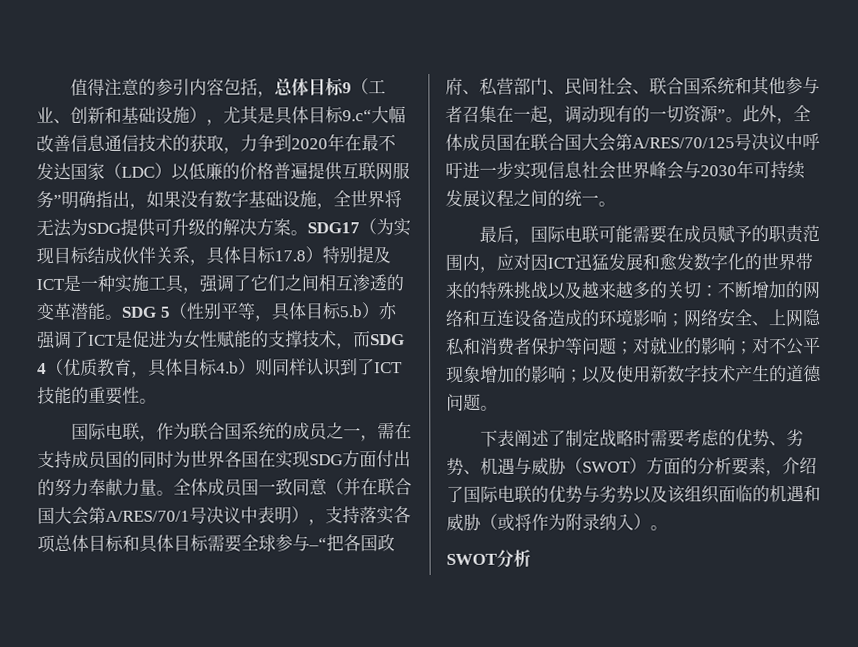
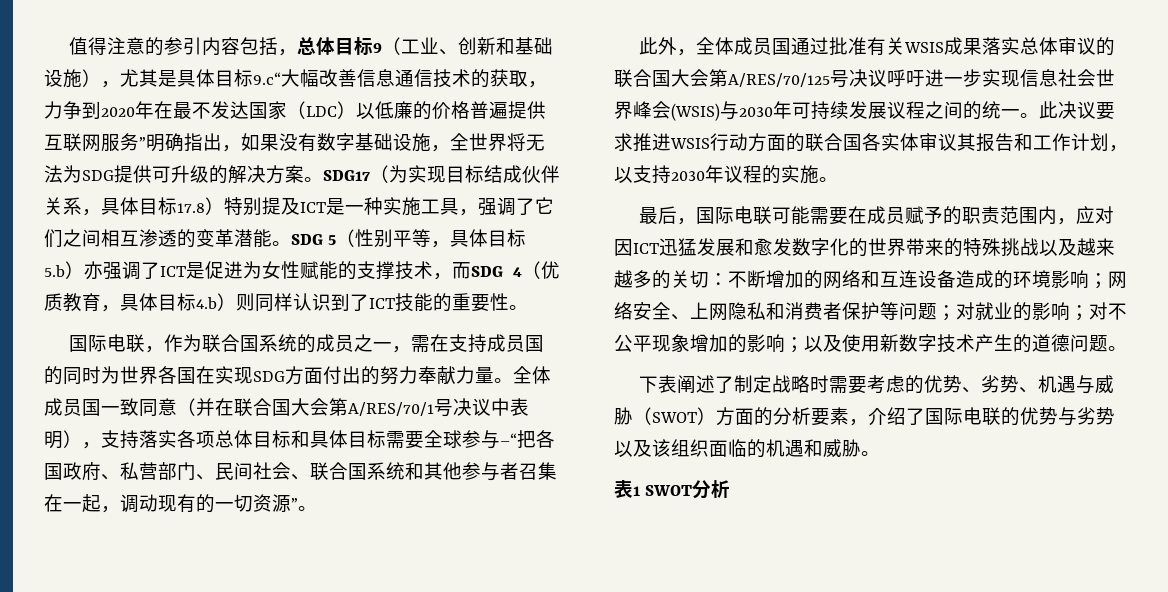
(743, 120) none -> (317, 508) //
[513,133,531,151] 在 -> [790,37,1115,56] 通过批准有关WSIS成果落实总体审议的
[785,133,803,151] 中 -> (887, 78) none
(684, 170) none -> [671,103,720,121] (WSIS)
(616, 204) none -> [1039,101,1115,120] [614,133,1128,152] [614,165,838,184] 此决议要求推进WSIS行动方面的联合国各实体审议其报告和工作计划，以支持2030年议程的实施。
[480,513,668,531] （或将作为附录纳入）。 // -> [861,451,880,456] [614,480,640,498] 。 // 表1

